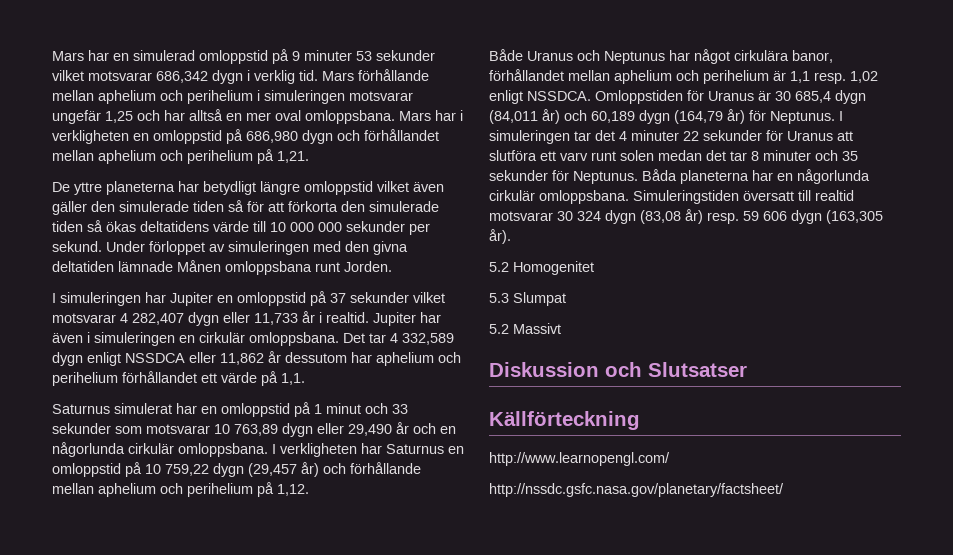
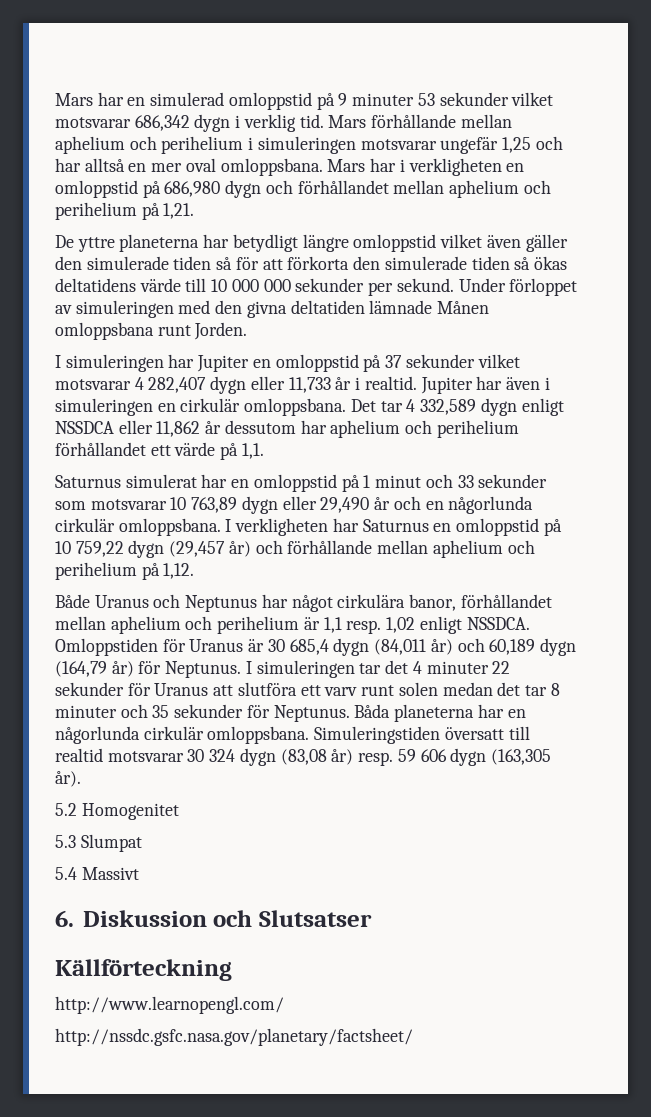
[489,324,509,334] 5.2 -> [55,867,77,880] 5.4
(561, 328) none -> [55,910,74,927] 6.

